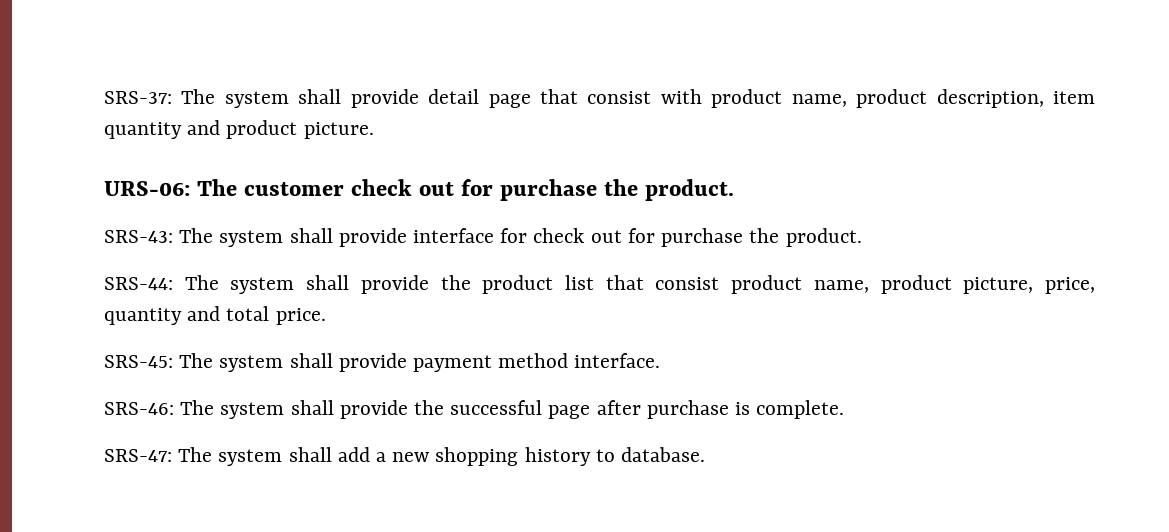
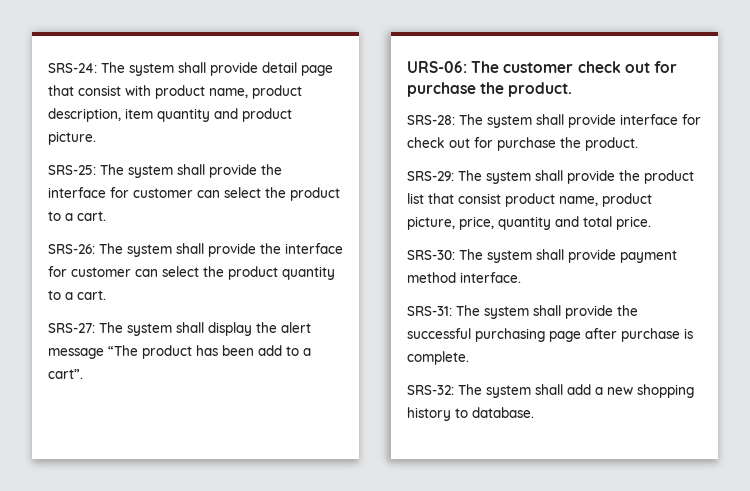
[104,91,172,104] SRS-37: -> [48,63,97,73] SRS-24:
(374, 130) none -> [48,164,282,178] [48,187,340,201] [48,211,106,221] [48,243,343,257] [48,266,335,280] [48,290,106,300] [48,322,311,336] [48,345,311,359] [48,369,83,379] // SRS-25: The system shall provide the interface for customer can select the product to a cart. // SRS-26: The system shall provide the interface for customer can select the product quantity to a cart. // SRS-27: The system shall display the alert message “The product has been add to a cart”.
[104,230,173,243] SRS-43: -> [407,115,455,125] SRS-28:
[104,277,173,290] SRS-44: -> [407,171,454,181] SRS-29:
[104,355,173,368] SRS-45: -> [407,250,455,260] SRS-30:
[104,402,174,415] SRS-46: -> [407,306,452,316] SRS-31:
(543, 407) none -> [475,328,545,342] purchasing
[104,449,172,462] SRS-47: -> [407,385,454,395] SRS-32:

